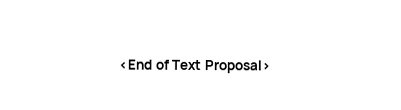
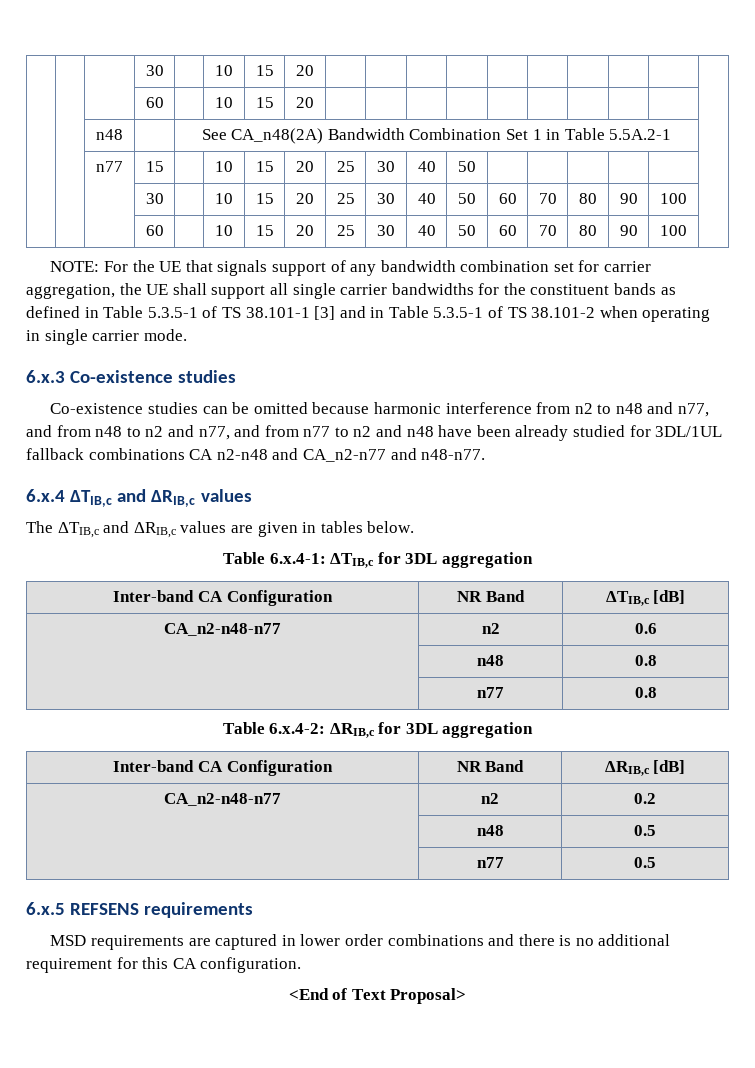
(118, 64) none -> [145,65,164,76] [215,65,233,76] [255,65,274,76] [296,65,314,76] [145,97,164,108] [215,97,233,108] [255,97,274,108] [296,97,314,108] [96,129,123,140] [201,128,672,144] [96,161,123,172] [145,161,164,172] [215,161,233,172] [255,161,274,172] [296,161,314,172] [336,161,355,172] [377,161,395,172] [417,161,436,172] [458,161,476,172] [145,193,164,204] [215,193,233,204] [255,193,274,204] [296,193,314,204] [336,193,355,204] [377,193,395,204] [417,193,436,204] [458,193,476,204] [498,193,517,204] [538,193,557,204] [579,193,597,204] [619,193,638,204] [660,193,687,204] [145,225,164,236] [215,225,233,236] [255,225,274,236] [296,225,314,236] [336,225,355,236] [377,225,395,236] [417,225,436,236] [458,225,476,236] [498,225,517,236] [538,225,557,236] [579,225,597,236] [619,225,638,236] [660,225,687,236] [50,260,652,276] [26,283,676,299] [26,306,711,322] [26,329,187,345] [26,370,237,383] [50,402,710,417] [26,425,723,441] [26,448,486,462] [26,489,252,507] [26,521,415,538] [223,552,533,568] [113,590,333,606] [457,590,525,602] [605,590,686,606] [164,623,281,636] [481,623,500,634] [634,623,657,634] [477,655,504,666] [634,655,657,666] [477,687,504,698] [634,687,657,698] [222,722,534,738] [113,760,333,776] [456,760,525,772] [604,760,686,776] [164,793,281,806] [481,793,499,804] [634,793,656,804] [476,825,504,836] [634,825,656,836] [476,857,504,868] [634,857,656,868] [26,902,254,918] [50,934,671,950] [26,957,302,973] | | | 30 | | 10 | 15 | 20 | | | | | | | | | | // | | | 60 | | 10 | 15 | 20 | | | | | | | | | | // | | n48 | | See CA_n48(2A) Bandwidth Combination Set 1 in Table 5.5A.2-1 | // | | n77 | 15 | | 10 | 15 | 20 | 25 | 30 | 40 | 50 | | | | | | // | | | 30 | | 10 | 15 | 20 | 25 | 30 | 40 | 50 | 60 | 70 | 80 | 90 | 100 | // | | | 60 | | 10 | 15 | 20 | 25 | 30 | 40 | 50 | 60 | 70 | 80 | 90 | 100 | // NOTE: For the UE that signals support of any bandwidth combination set for carrier aggregation, the UE shall support all single carrier bandwidths for the constituent bands as defined in Table 5.3.5-1 of TS 38.101-1 [3] and in Table 5.3.5-1 of TS 38.101-2 when operating in single carrier mode. // 6.x.3 Co-existence studies // Co-existence studies can be omitted because harmonic interference from n2 to n48 and n77, and from n48 to n2 and n77, and from n77 to n2 and n48 have been already studied for 3DL/1UL fallback combinations CA n2-n48 and CA_n2-n77 and n48-n77. // 6.x.4 ∆TIB,c and ∆RIB,c values // The ΔTIB,c and ΔRIB,c values are given in tables below. // Table 6.x.4-1: ΔTIB,c for 3DL aggregation // Inter-band CA Configuration | NR Band | ΔTIB,c [dB] // CA_n2-n48-n77 | n2 | 0.6 // | n48 | 0.8 // | n77 | 0.8 // Table 6.x.4-2: ΔRIB,c for 3DL aggregation // Inter-band CA Configuration | NR Band | ΔRIB,c [dB] // CA_n2-n48-n77 | n2 | 0.2 // | n48 | 0.5 // | n77 | 0.5 // 6.x.5 REFSENS requirements // MSD requirements are captured in lower order combinations and there is no additional requirement for this CA configuration. //

